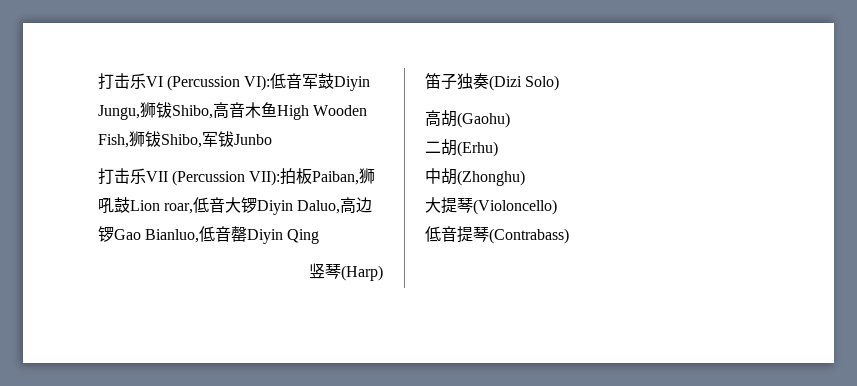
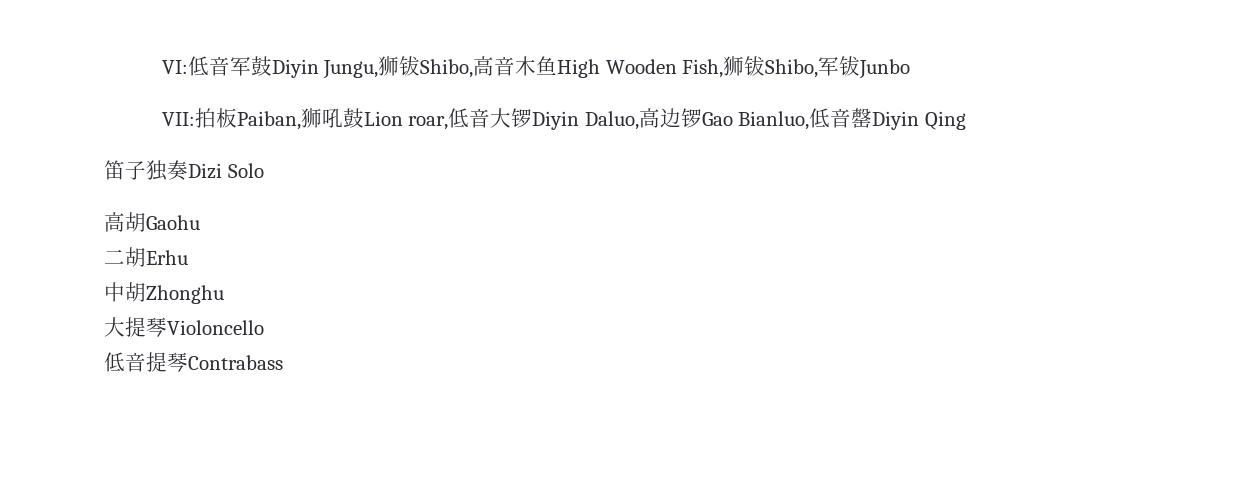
[97,73,271,91] 打击乐VI (Percussion VI): -> [161,60,188,74] VI:
[97,168,281,186] 打击乐VII (Percussion VII): -> [161,112,195,126] VII:
[309,263,383,281] // 竖琴(Harp) -> (967, 120) none
[489,75,560,91] (Dizi Solo) -> [188,163,264,179] Dizi Solo
[457,112,510,128] (Gaohu) -> [146,215,200,230] Gaohu
[457,141,498,157] (Erhu) -> [146,250,188,265] Erhu
[457,170,525,186] (Zhonghu) -> [146,285,224,304] Zhonghu
[473,199,557,215] (Violoncello) -> [167,320,264,335] Violoncello
[489,228,569,244] (Contrabass) -> [188,355,283,370] Contrabass

